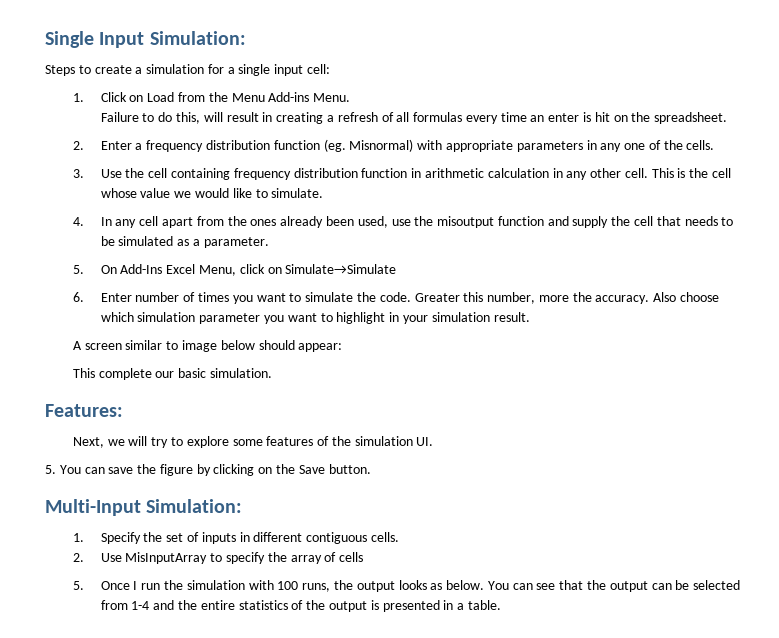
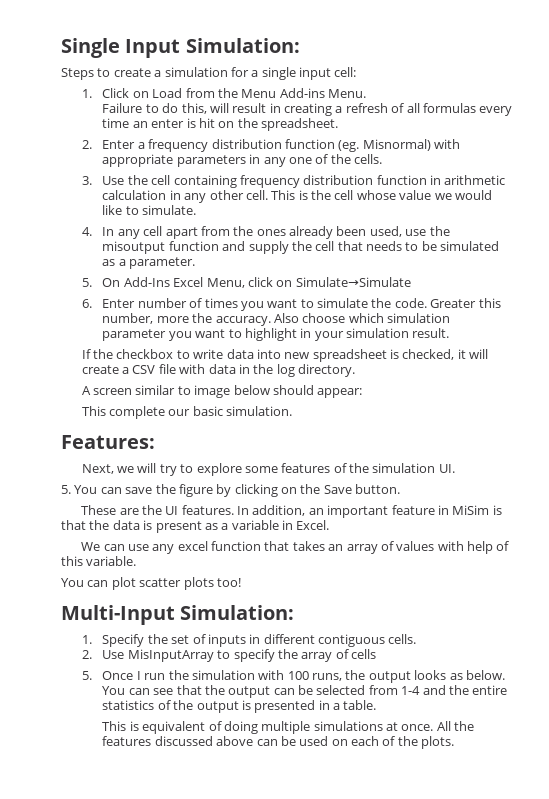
(530, 317) none -> [81,349,489,362] [81,364,356,377] // If the checkbox to write data into new spreadsheet is checked, it will create a CSV file with data in the log directory.
(371, 469) none -> [81,505,502,518] [61,520,330,533] [81,541,510,554] [61,556,137,566] [61,577,241,590] // These are the UI features. In addition, an important feature in MiSim is that the data is present as a variable in Excel. // We can use any excel function that takes an array of values with help of this variable. // You can plot scatter plots too!
(501, 605) none -> [102,721,475,734] [102,736,455,749] // This is equivalent of doing multiple simulations at once. All the features discussed above can be used on each of the plots.

